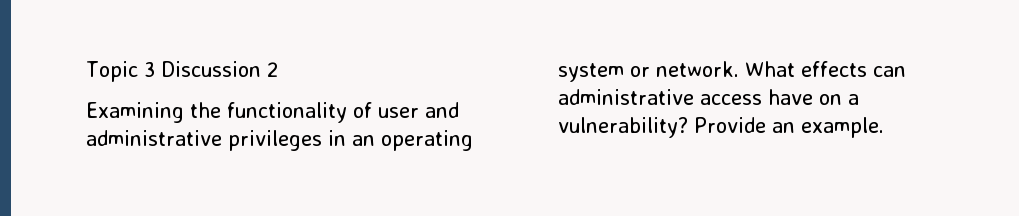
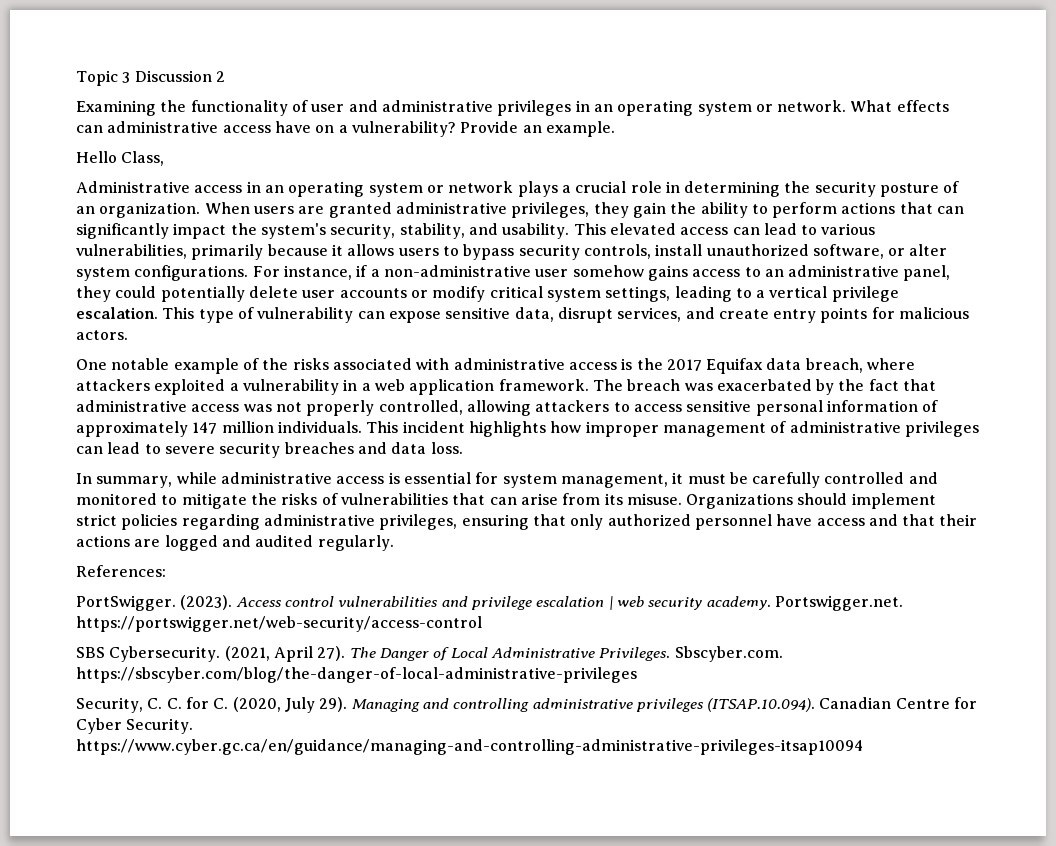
(884, 127) none -> [76,151,165,166] [76,181,960,197] [76,202,965,218] [76,223,876,239] [76,244,948,260] [76,265,951,281] [76,286,899,302] [76,307,970,323] [76,330,128,340] [76,358,916,374] [76,379,937,395] [76,400,939,416] [76,421,979,437] [76,442,463,458] [76,472,938,488] [76,493,936,509] [76,514,978,530] [76,535,394,551] [76,565,166,577] [76,595,903,611] [76,616,482,632] [76,646,783,662] [76,667,637,683] [76,697,978,713] [76,718,194,734] [76,739,863,755] // Hello Class, // Administrative access in an operating system or network plays a crucial role in determining the security posture of an organization. When users are granted administrative privileges, they gain the ability to perform actions that can significantly impact the system's security, stability, and usability. This elevated access can lead to various vulnerabilities, primarily because it allows users to bypass security controls, install unauthorized software, or alter system configurations. For instance, if a non-administrative user somehow gains access to an administrative panel, they could potentially delete user accounts or modify critical system settings, leading to a vertical privilege escalation. This type of vulnerability can expose sensitive data, disrupt services, and create entry points for malicious actors. // One notable example of the risks associated with administrative access is the 2017 Equifax data breach, where attackers exploited a vulnerability in a web application framework. The breach was exacerbated by the fact that administrative access was not properly controlled, allowing attackers to access sensitive personal information of approximately 147 million individuals. This incident highlights how improper management of administrative privileges can lead to severe security breaches and data loss. // In summary, while administrative access is essential for system management, it must be carefully controlled and monitored to mitigate the risks of vulnerabilities that can arise from its misuse. Organizations should implement strict policies regarding administrative privileges, ensuring that only authorized personnel have access and that their actions are logged and audited regularly. // References: // PortSwigger. (2023). Access control vulnerabilities and privilege escalation | web security academy. Portswigger.net. https://portswigger.net/web-security/access-control // SBS Cybersecurity. (2021, April 27). The Danger of Local Administrative Privileges. Sbscyber.com. https://sbscyber.com/blog/the-danger-of-local-administrative-privileges // Security, C. C. for C. (2020, July 29). Managing and controlling administrative privileges (ITSAP.10.094). Canadian Centre for Cyber Security. https://www.cyber.gc.ca/en/guidance/managing-and-controlling-administrative-privileges-itsap10094

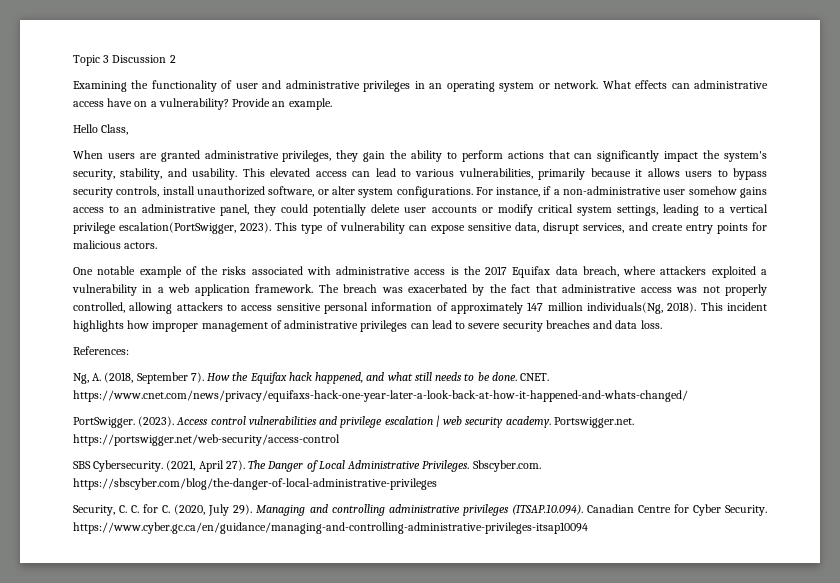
[76,181,960,197] [76,202,201,218] Administrative access in an operating system or network plays a crucial role in determining the security posture of an organization. -> (129, 129) none
[76,307,158,319] escalation. -> [119,222,272,234] escalation(PortSwigger, 2023).
[277,421,362,433] individuals. -> [586,302,697,314] individuals(Ng, 2018).
[76,472,938,488] [76,493,936,509] [76,514,978,530] [76,535,394,551] [76,565,166,577] In summary, while administrative access is essential for system management, it must be carefully controlled and monitored to mitigate the risks of vulnerabilities that can arise from its misuse. Organizations should implement strict policies regarding administrative privileges, ensuring that only authorized personnel have access and that their actions are logged and audited regularly. // References: -> [73,346,129,355] [73,372,550,384] [73,390,688,402] References: // Ng, A. (2018, September 7). How the Equifax hack happened, and what still needs to be done. CNET. https://www.cnet.com/news/privacy/equifaxs-hack-one-year-later-a-look-back-at-how-it-happened-and-whats-changed/

